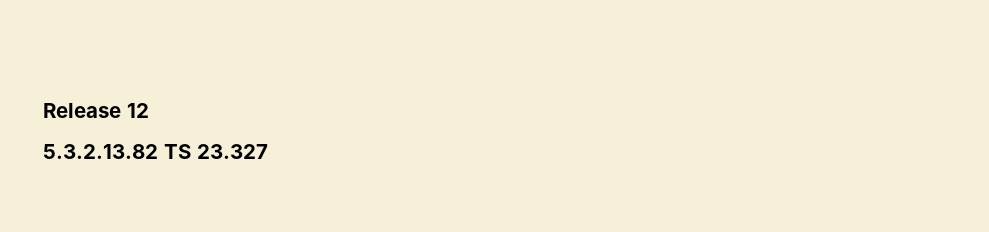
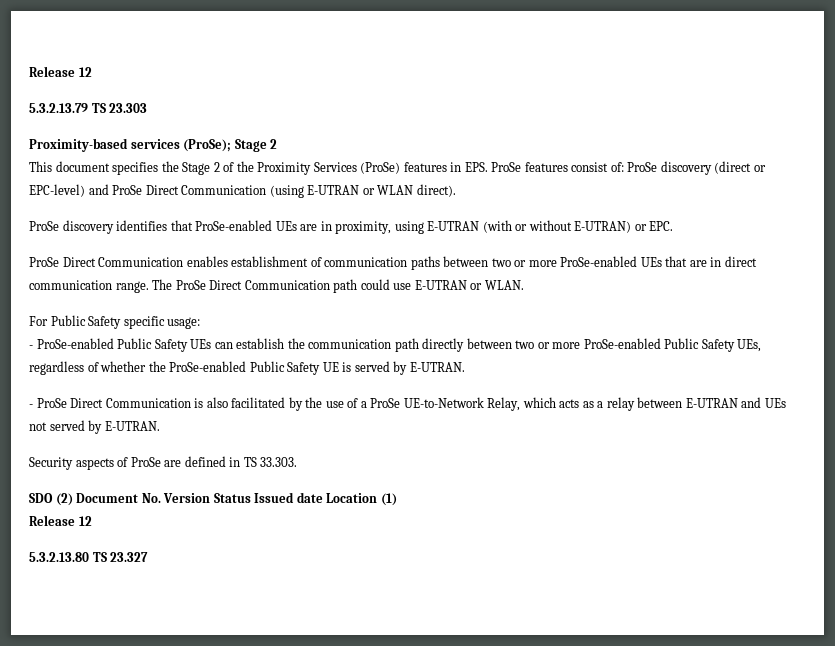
[43,103,149,118] [43,144,158,159] Release 12 // 5.3.2.13.82 -> [29,66,92,77] [29,103,148,113] [29,138,278,152] [29,161,766,175] [29,184,456,198] [29,220,674,234] [29,256,757,270] [29,279,524,293] [29,315,201,329] [29,338,762,352] [29,361,465,375] [29,397,786,411] [29,420,160,434] [29,456,298,470] [29,492,397,506] [29,515,92,526] [29,552,89,562] Release 12 // 5.3.2.13.79 TS 23.303 // Proximity-based services (ProSe); Stage 2 // This document specifies the Stage 2 of the Proximity Services (ProSe) features in EPS. ProSe features consist of: ProSe discovery (direct or EPC-level) and ProSe Direct Communication (using E-UTRAN or WLAN direct). // ProSe discovery identifies that ProSe-enabled UEs are in proximity, using E-UTRAN (with or without E-UTRAN) or EPC. // ProSe Direct Communication enables establishment of communication paths between two or more ProSe-enabled UEs that are in direct communication range. The ProSe Direct Communication path could use E-UTRAN or WLAN. // For Public Safety specific usage: // - ProSe-enabled Public Safety UEs can establish the communication path directly between two or more ProSe-enabled Public Safety UEs, regardless of whether the ProSe-enabled Public Safety UE is served by E-UTRAN. // - ProSe Direct Communication is also facilitated by the use of a ProSe UE-to-Network Relay, which acts as a relay between E-UTRAN and UEs not served by E-UTRAN. // Security aspects of ProSe are defined in TS 33.303. // SDO (2) Document No. Version Status Issued date Location (1) // Release 12 // 5.3.2.13.80

